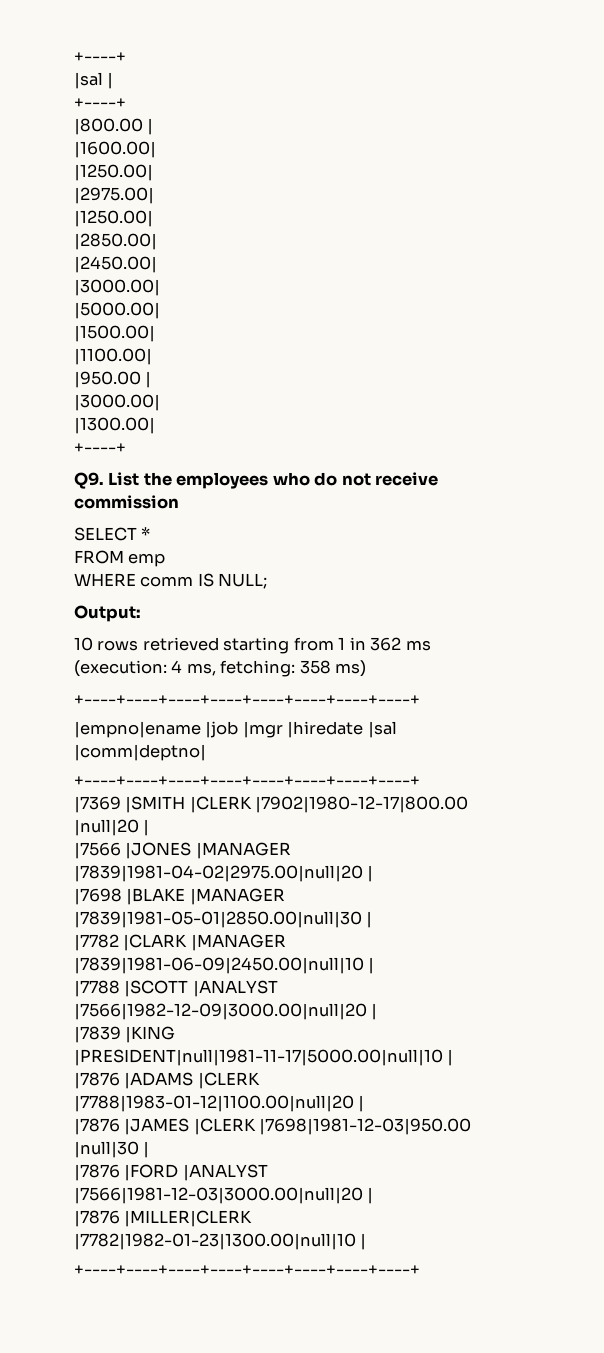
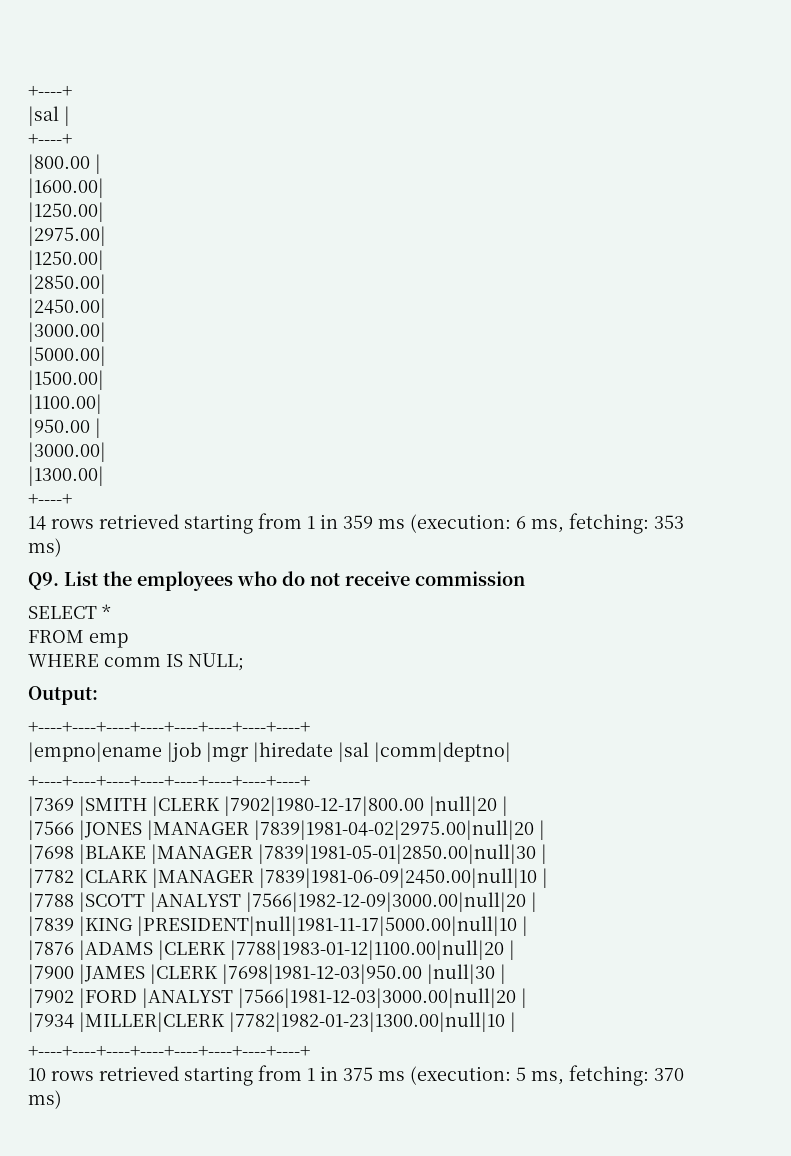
(126, 448) none -> [28,513,684,534] [28,538,62,557] // 14 rows retrieved starting from 1 in 359 ms (execution: 6 ms, fetching: 353 ms)
[74,637,431,654] [74,660,367,677] // 10 rows retrieved starting from 1 in 362 ms (execution: 4 ms, fetching: 358 ms) -> (98, 695) none
[74,1118,120,1135] |7876 -> [28,964,74,984] |7900
[74,1164,120,1181] |7876 -> [28,988,74,1008] |7902
[74,1210,120,1227] |7876 -> [28,1012,74,1032] |7934
(420, 1270) none -> [28,1065,684,1086] [28,1090,62,1109] // 10 rows retrieved starting from 1 in 375 ms (execution: 5 ms, fetching: 370 ms)

